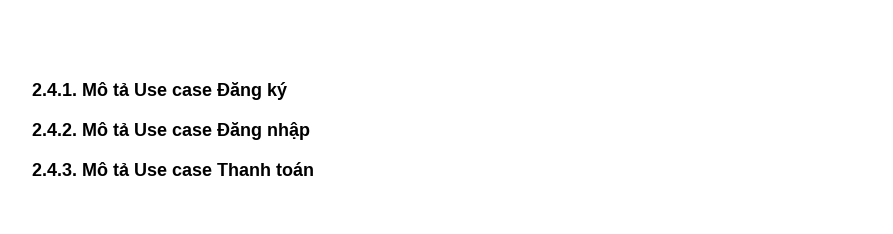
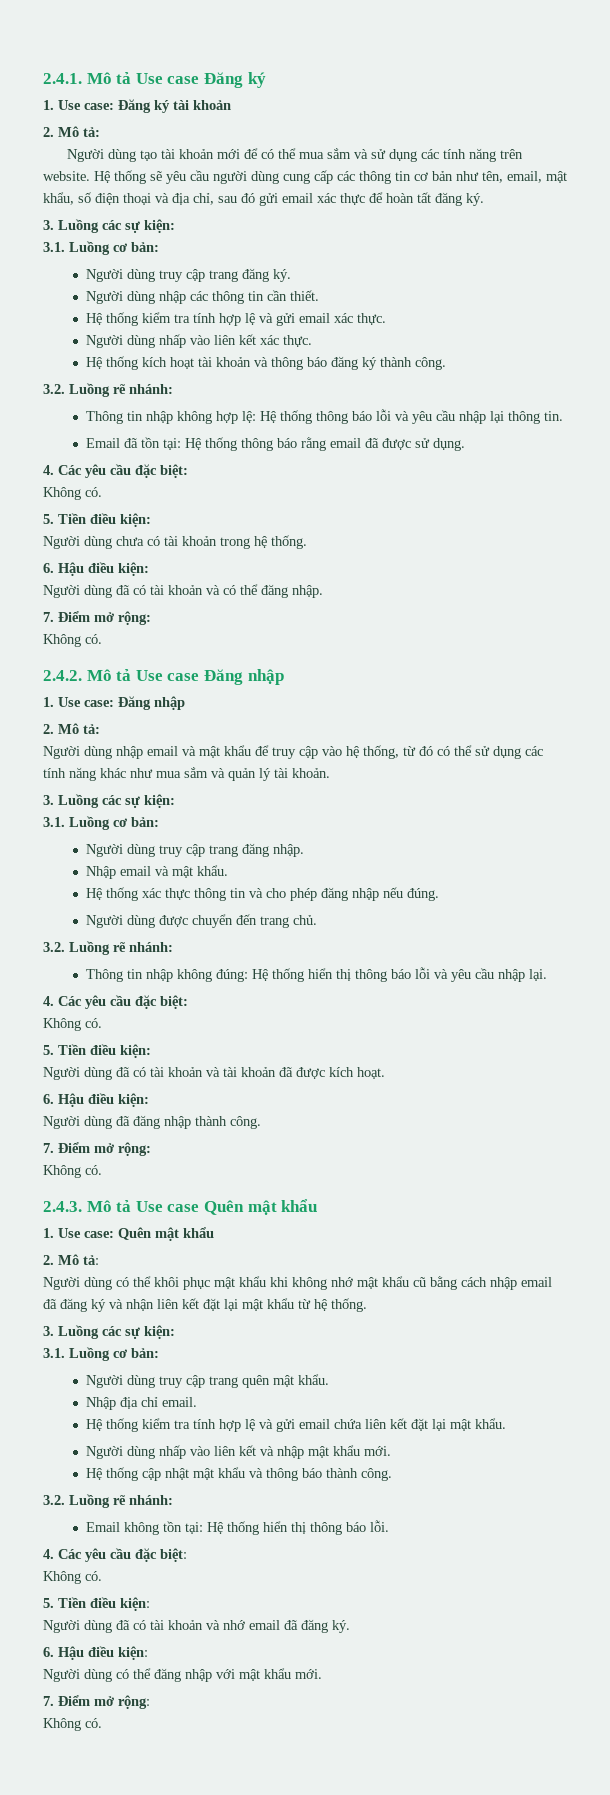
(287, 91) none -> [43,99,231,113] [43,126,100,137] [67,148,524,162] [43,170,567,184] [43,192,484,206] [43,219,175,233] [43,241,159,255] [85,268,291,282] [85,290,319,304] [85,312,386,326] [85,334,312,348] [85,356,446,370] [43,383,173,397] [85,409,563,424] [85,437,465,451] [43,464,188,478] [43,487,102,500] [43,513,151,527] [43,535,307,549] [43,562,149,576] [43,584,323,598] [43,611,151,625] [43,634,102,647] // 1. Use case: Đăng ký tài khoản // 2. Mô tả: // Người dùng tạo tài khoản mới để có thể mua sắm và sử dụng các tính năng trên website. Hệ thống sẽ yêu cầu người dùng cung cấp các thông tin cơ bản như tên, email, mật khẩu, số điện thoại và địa chỉ, sau đó gửi email xác thực để hoàn tất đăng ký. // 3. Luồng các sự kiện: // 3.1. Luồng cơ bản: // Người dùng truy cập trang đăng ký. // Người dùng nhập các thông tin cần thiết. // Hệ thống kiểm tra tính hợp lệ và gửi email xác thực. // Người dùng nhấp vào liên kết xác thực. // Hệ thống kích hoạt tài khoản và thông báo đăng ký thành công. // 3.2. Luồng rẽ nhánh: // Thông tin nhập không hợp lệ: Hệ thống thông báo lỗi và yêu cầu nhập lại thông tin. // Email đã tồn tại: Hệ thống thông báo rằng email đã được sử dụng. // 4. Các yêu cầu đặc biệt: // Không có. // 5. Tiền điều kiện: // Người dùng chưa có tài khoản trong hệ thống. // 6. Hậu điều kiện: // Người dùng đã có tài khoản và có thể đăng nhập. // 7. Điểm mở rộng: // Không có.
(310, 131) none -> [43,696,185,710] [43,723,100,734] [43,745,543,759] [43,767,330,781] [43,794,175,808] [43,816,159,830] [85,843,304,857] [85,865,228,879] [85,887,439,901] [85,914,317,928] [43,941,173,955] [85,967,547,982] [43,995,188,1009] [43,1018,102,1031] [43,1044,151,1058] [43,1067,385,1080] [43,1093,149,1107] [43,1115,261,1129] [43,1142,151,1156] [43,1165,102,1178] // 1. Use case: Đăng nhập // 2. Mô tả: // Người dùng nhập email và mật khẩu để truy cập vào hệ thống, từ đó có thể sử dụng các tính năng khác như mua sắm và quản lý tài khoản. // 3. Luồng các sự kiện: // 3.1. Luồng cơ bản: // Người dùng truy cập trang đăng nhập. // Nhập email và mật khẩu. // Hệ thống xác thực thông tin và cho phép đăng nhập nếu đúng. // Người dùng được chuyển đến trang chủ. // 3.2. Luồng rẽ nhánh: // Thông tin nhập không đúng: Hệ thống hiển thị thông báo lỗi và yêu cầu nhập lại. // 4. Các yêu cầu đặc biệt: // Không có. // 5. Tiền điều kiện: // Người dùng đã có tài khoản và tài khoản đã được kích hoạt. // 6. Hậu điều kiện: // Người dùng đã đăng nhập thành công. // 7. Điểm mở rộng: // Không có.
[217,162,314,176] Thanh toán -> [203,1199,318,1215] [43,1227,214,1241] [43,1254,99,1265] [43,1276,552,1290] [43,1298,367,1312] [43,1325,175,1339] [43,1347,159,1361] [85,1374,329,1388] [85,1397,197,1410] [85,1418,506,1432] [85,1445,391,1459] [85,1467,392,1481] [43,1494,173,1508] [85,1520,389,1535] [43,1548,187,1562] [43,1571,102,1584] [43,1597,150,1611] [43,1619,350,1633] [43,1646,148,1660] [43,1668,322,1682] [43,1695,150,1709] [43,1718,102,1731] Quên mật khẩu // 1. Use case: Quên mật khẩu // 2. Mô tả: // Người dùng có thể khôi phục mật khẩu khi không nhớ mật khẩu cũ bằng cách nhập email đã đăng ký và nhận liên kết đặt lại mật khẩu từ hệ thống. // 3. Luồng các sự kiện: // 3.1. Luồng cơ bản: // Người dùng truy cập trang quên mật khẩu. // Nhập địa chỉ email. // Hệ thống kiểm tra tính hợp lệ và gửi email chứa liên kết đặt lại mật khẩu. // Người dùng nhấp vào liên kết và nhập mật khẩu mới. // Hệ thống cập nhật mật khẩu và thông báo thành công. // 3.2. Luồng rẽ nhánh: // Email không tồn tại: Hệ thống hiển thị thông báo lỗi. // 4. Các yêu cầu đặc biệt: // Không có. // 5. Tiền điều kiện: // Người dùng đã có tài khoản và nhớ email đã đăng ký. // 6. Hậu điều kiện: // Người dùng có thể đăng nhập với mật khẩu mới. // 7. Điểm mở rộng: // Không có.

